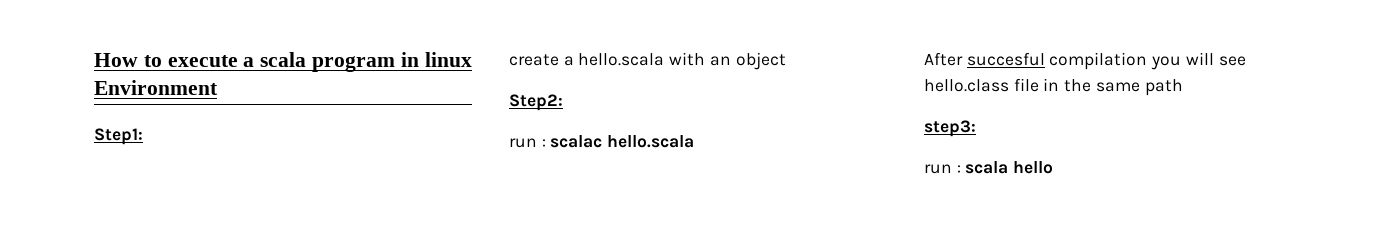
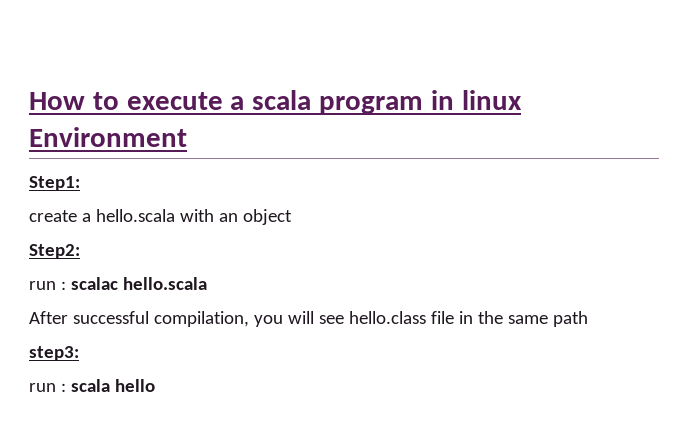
[966,52,1148,70] succesful compilation -> [72,311,249,327] successful compilation,

